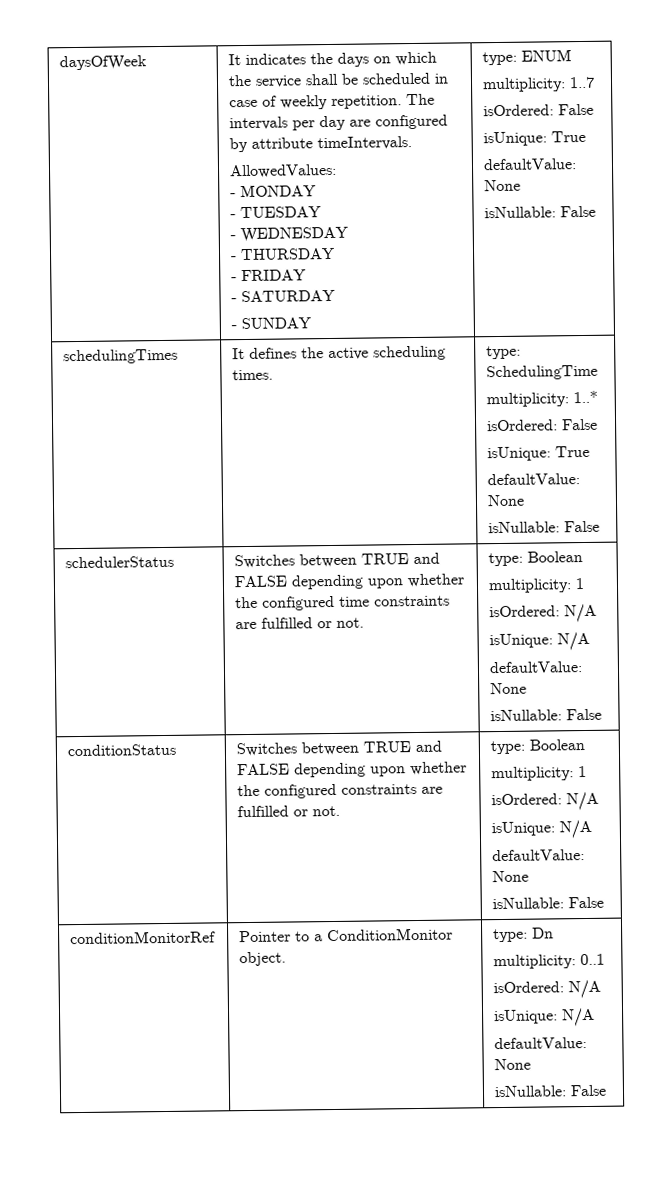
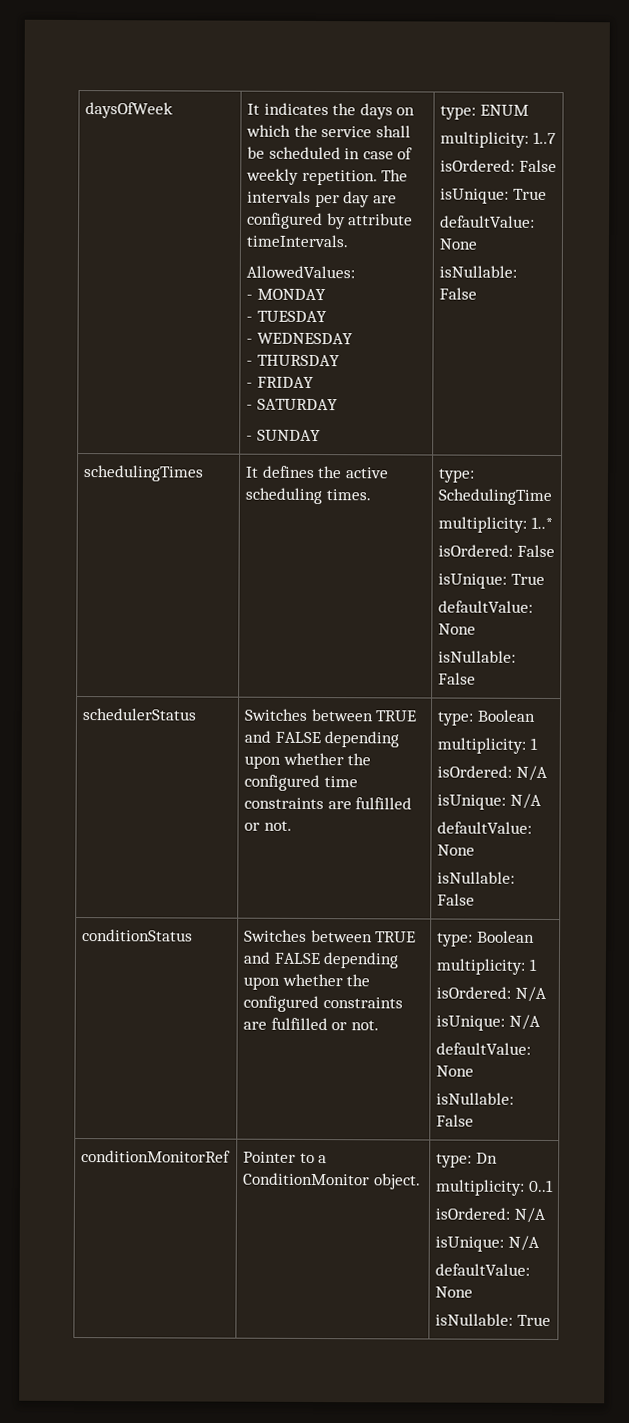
[570,1084,608,1097] False -> [516,1314,551,1326] True

